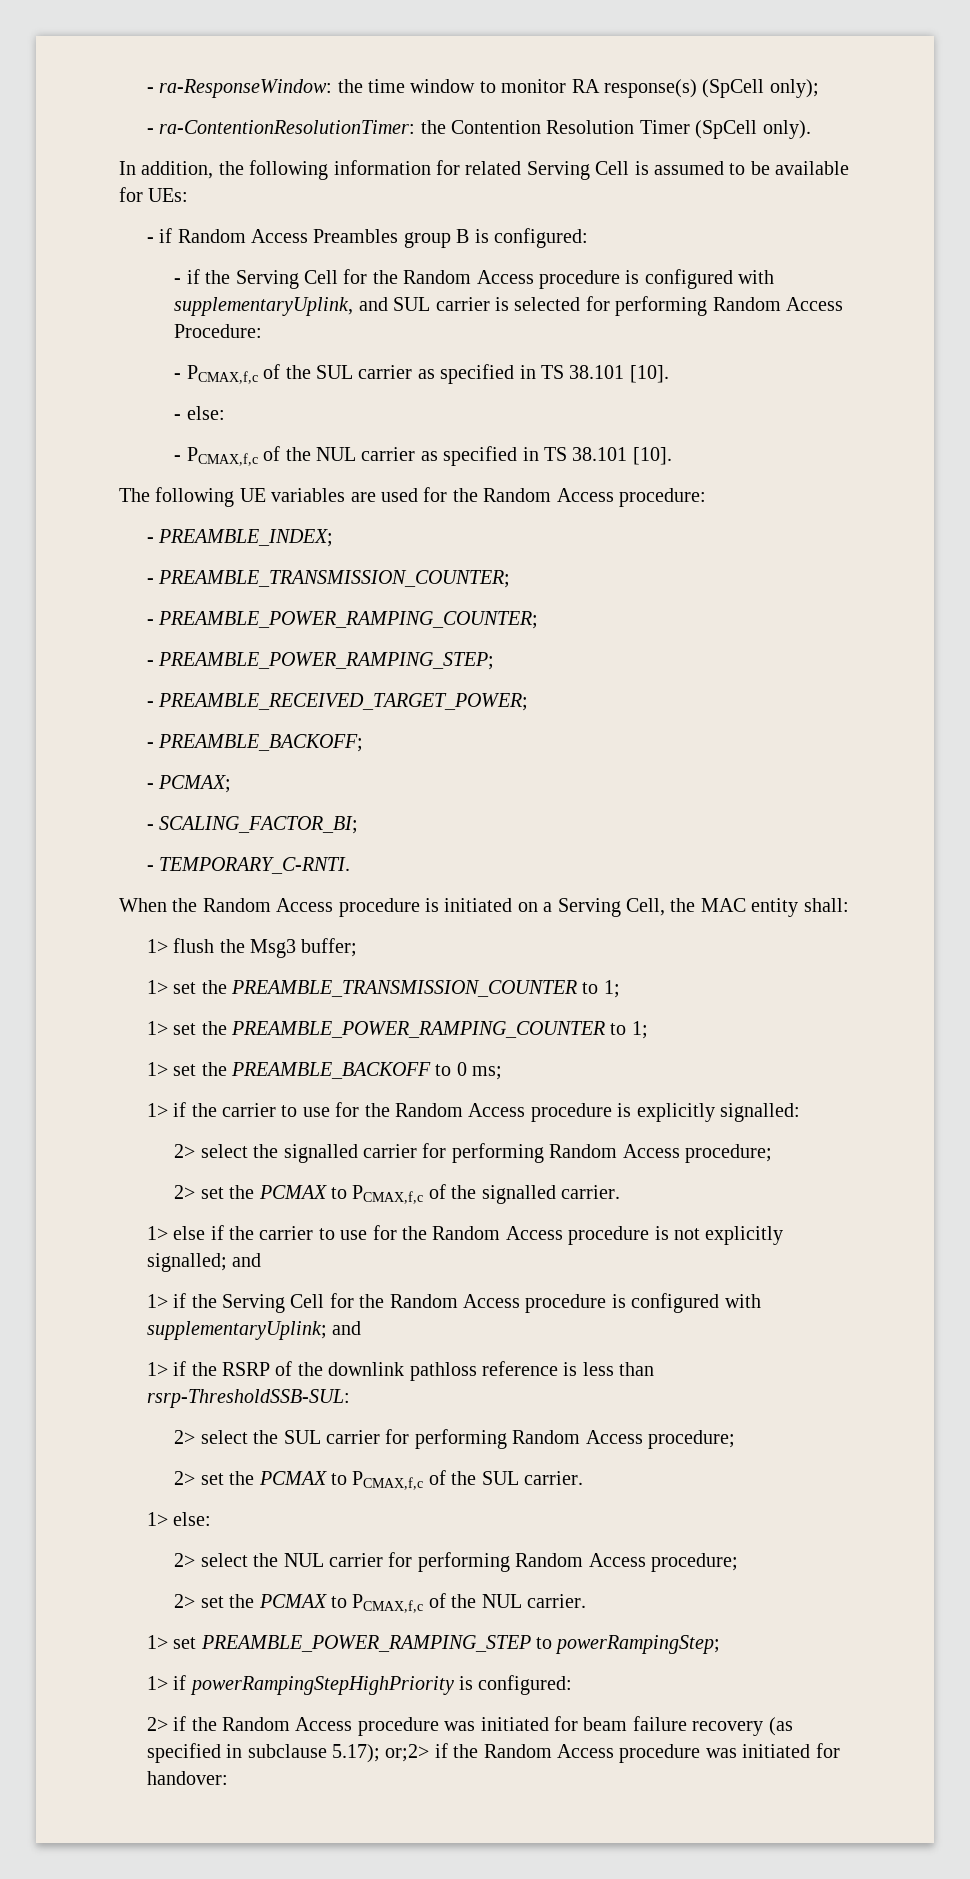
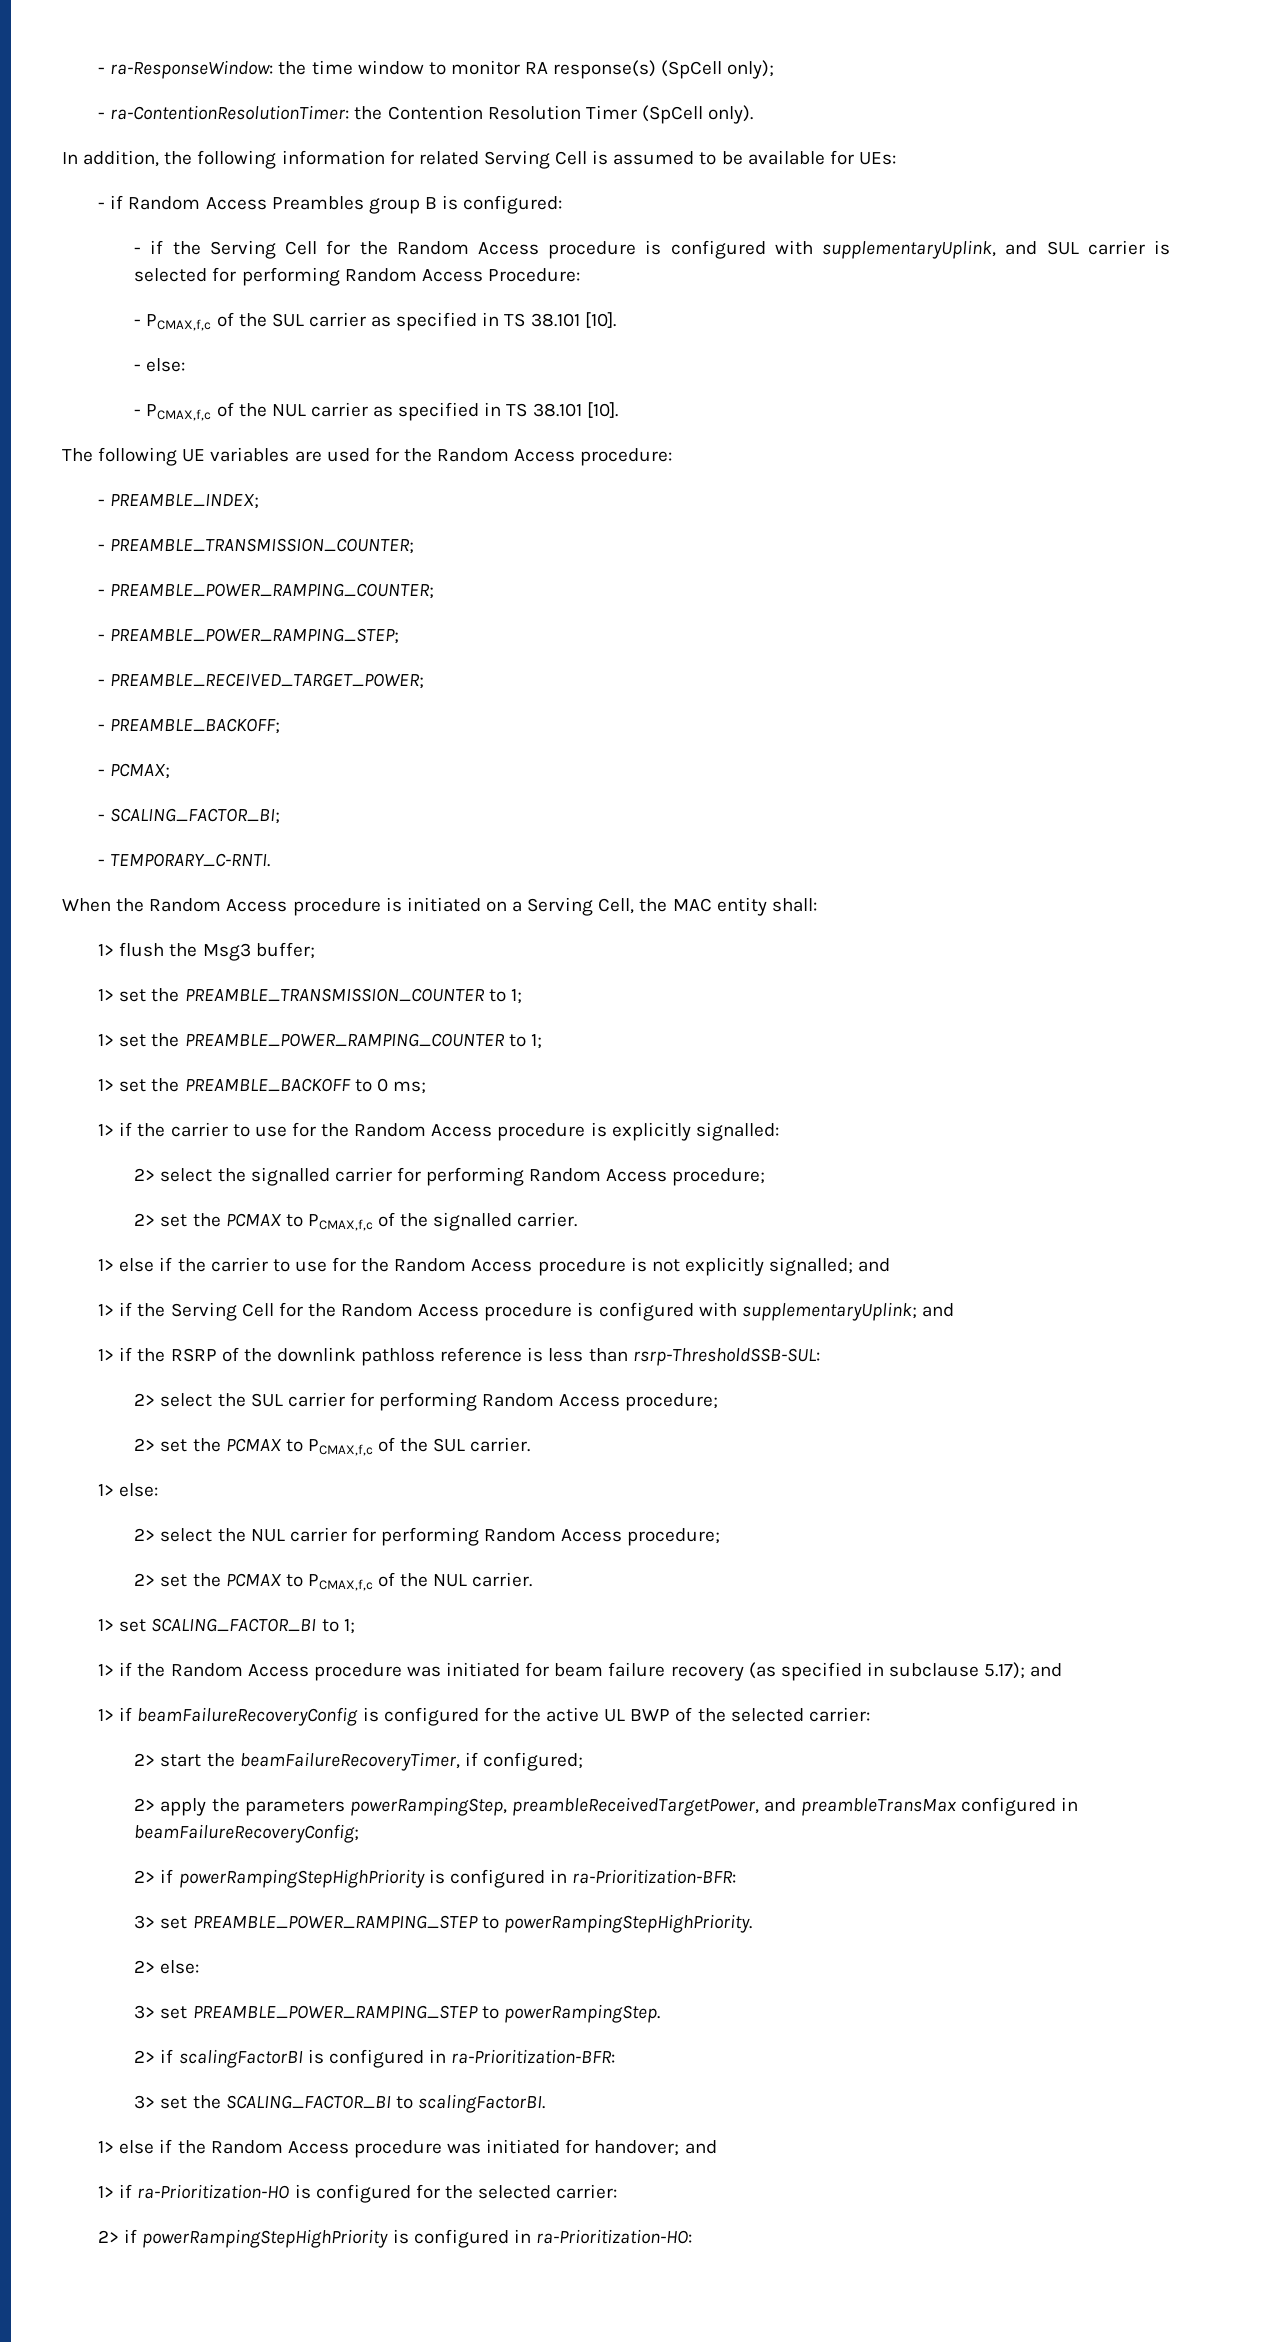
[200,1635,721,1654] [146,1675,573,1695] [146,1716,187,1731] PREAMBLE_POWER_RAMPING_STEP to powerRampingStep; // 1> if powerRampingStepHighPriority is configured: // 2> if -> [151,1618,355,1634] [98,1662,133,1676] SCALING_FACTOR_BI to 1; // 1> if
[385,1743,840,1763] [146,1771,228,1785] or;2> if the Random Access procedure was initiated for handover: -> [1030,1663,1063,1677] [98,1707,870,1726] [134,1752,583,1771] [134,1797,1079,1816] [134,1824,360,1843] [134,1869,737,1888] [134,1914,752,1933] [134,1960,200,1974] [134,2004,660,2023] [134,2049,616,2068] [134,2094,545,2113] [98,2139,717,2158] [98,2184,618,2203] [98,2229,692,2248] and // 1> if beamFailureRecoveryConfig is configured for the active UL BWP of the selected carrier: // 2> start the beamFailureRecoveryTimer, if configured; // 2> apply the parameters powerRampingStep, preambleReceivedTargetPower, and preambleTransMax configured in beamFailureRecoveryConfig; // 2> if powerRampingStepHighPriority is configured in ra-Prioritization-BFR: // 3> set PREAMBLE_POWER_RAMPING_STEP to powerRampingStepHighPriority. // 2> else: // 3> set PREAMBLE_POWER_RAMPING_STEP to powerRampingStep. // 2> if scalingFactorBI is configured in ra-Prioritization-BFR: // 3> set the SCALING_FACTOR_BI to scalingFactorBI. // 1> else if the Random Access procedure was initiated for handover; and // 1> if ra-Prioritization-HO is configured for the selected carrier: // 2> if powerRampingStepHighPriority is configured in ra-Prioritization-HO:

